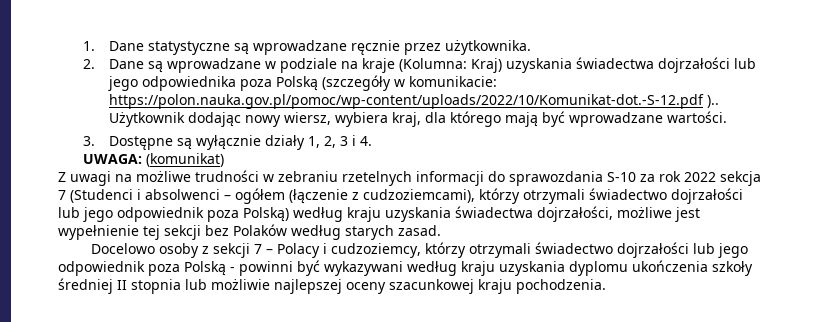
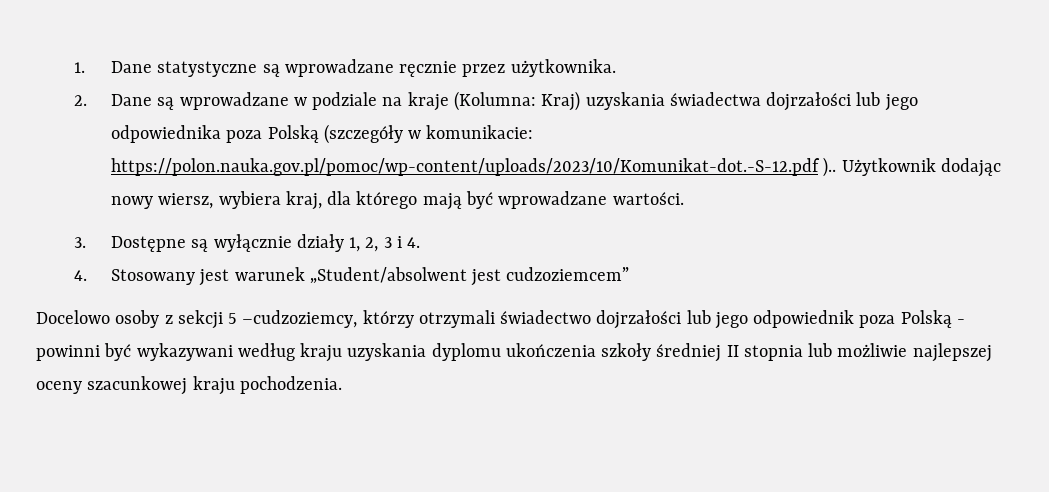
[108,94,704,109] https://polon.nauka.gov.pl/pomoc/wp-content/uploads/2022/10/Komunikat-dot.-S-12.pdf -> [111,158,821,176] https://polon.nauka.gov.pl/pomoc/wp-content/uploads/2023/10/Komunikat-dot.-S-12.pdf
[83,153,225,167] [58,170,761,186] [58,188,743,204] [58,206,700,222] [58,224,441,240] UWAGA: (komunikat) // Z uwagi na możliwe trudności w zebraniu rzetelnych informacji do sprawozdania S-10 za rok 2022 sekcja 7 (Studenci i absolwenci – ogółem (łączenie z cudzoziemcami), którzy otrzymali świadectwo dojrzałości lub jego odpowiednik poza Polską) według kraju uzyskania świadectwa dojrzałości, możliwe jest wypełnienie tej sekcji bez Polaków według starych zasad. -> [73,267,630,286] 4. Stosowany jest warunek „Student/absolwent jest cudzoziemcem”
[254,243,422,258] 7 – Polacy i cudzoziemcy, -> [228,310,358,328] 5 –cudzoziemcy,

